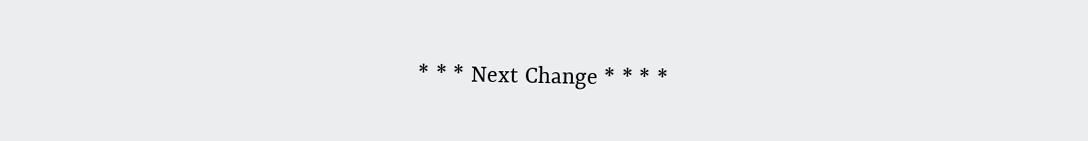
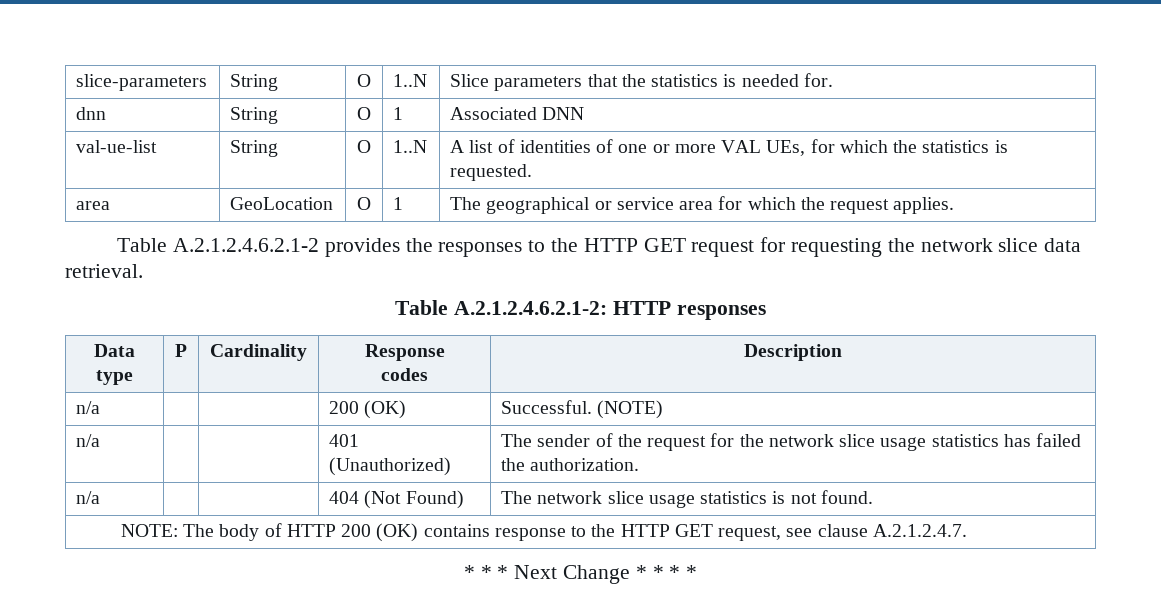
(417, 72) none -> [76,74,208,91] [230,74,279,91] [357,74,371,87] [393,74,428,87] [450,73,833,91] [76,107,107,120] [230,107,279,124] [357,107,371,120] [393,107,404,120] [450,107,585,120] [76,140,158,153] [230,140,279,157] [357,140,371,153] [393,140,428,153] [450,139,1008,156] [450,164,533,181] [76,201,111,210] [230,197,334,210] [357,197,371,210] [393,197,404,210] [450,196,955,214] [117,237,1082,257] [65,264,143,278] [395,300,766,320] [94,344,135,357] [96,370,133,385] [175,344,187,357] [210,344,307,361] [364,344,445,361] [381,368,428,381] [744,344,842,361] [76,401,101,414] [329,400,407,419] [501,400,664,419] [76,434,101,447] [329,434,360,447] [329,457,452,476] [501,433,1082,451] [501,458,640,471] [76,491,101,504] [329,490,464,509] [501,490,873,508] [120,523,967,542] slice-parameters | String | O | 1..N | Slice parameters that the statistics is needed for. // dnn | String | O | 1 | Associated DNN // val-ue-list | String | O | 1..N | A list of identities of one or more VAL UEs, for which the statistics is requested. // area | GeoLocation | O | 1 | The geographical or service area for which the request applies. // Table A.2.1.2.4.6.2.1-2 provides the responses to the HTTP GET request for requesting the network slice data retrieval. // Table A.2.1.2.4.6.2.1-2: HTTP responses // Data type | P | Cardinality | Response // codes | Description // n/a | | | 200 (OK) | Successful. (NOTE) // n/a | | | 401 (Unauthorized) | The sender of the request for the network slice usage statistics has failed the authorization. // n/a | | | 404 (Not Found) | The network slice usage statistics is not found. // NOTE: The body of HTTP 200 (OK) contains response to the HTTP GET request, see clause A.2.1.2.4.7. //

